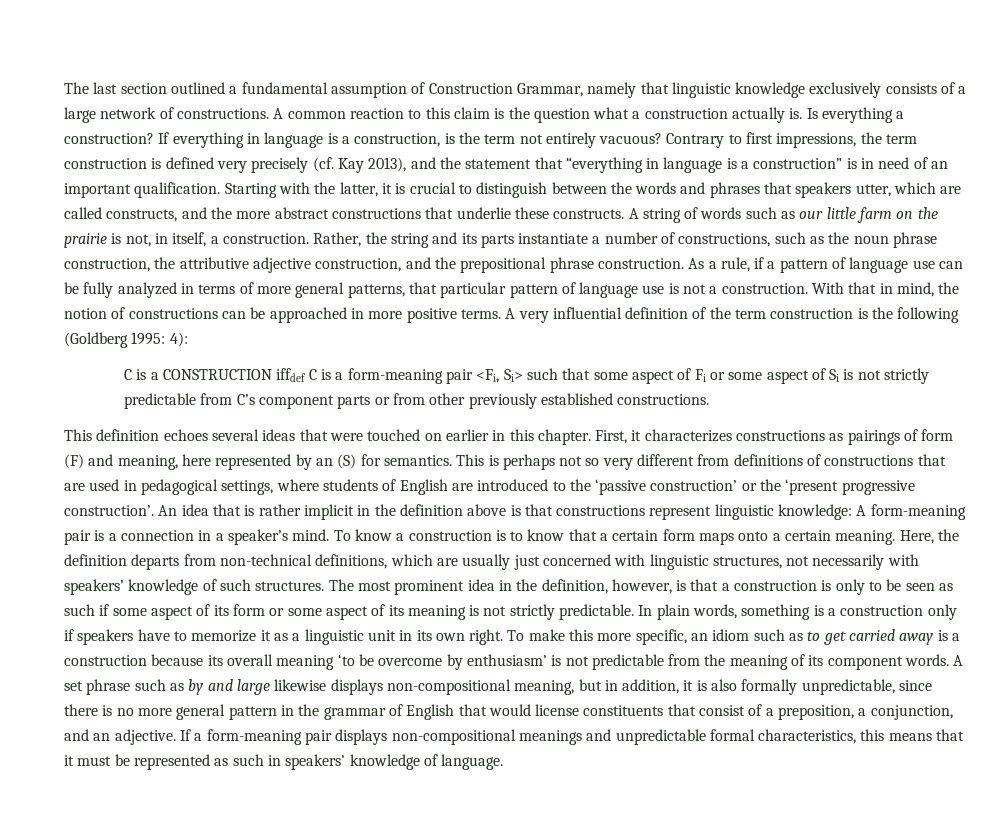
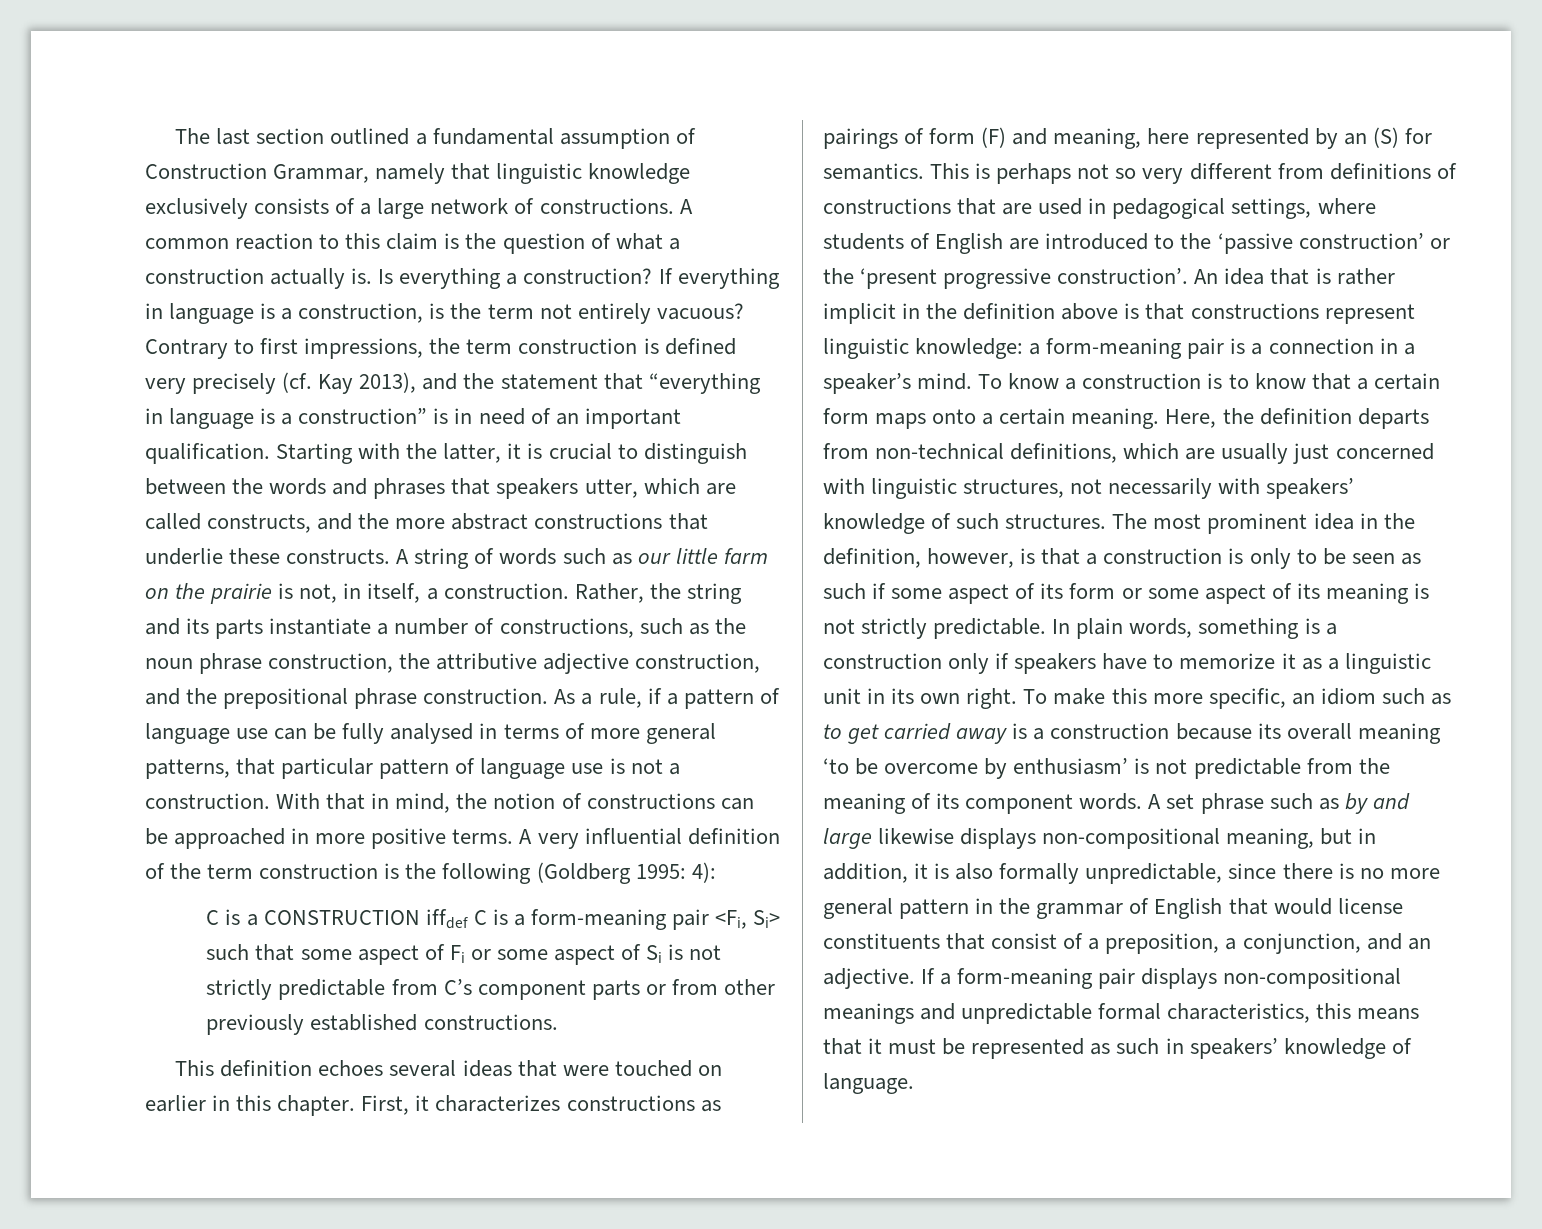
(590, 115) none -> [590,233,611,249] of
[117,282,177,298] analyzed -> [390,723,474,744] analysed
[856,505,867,516] A -> [1029,343,1041,355] a

